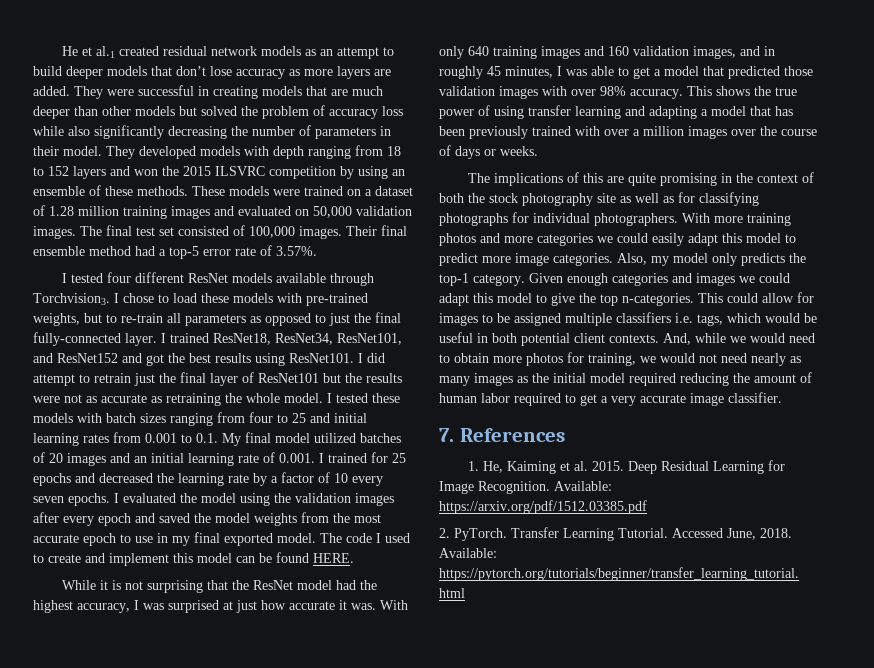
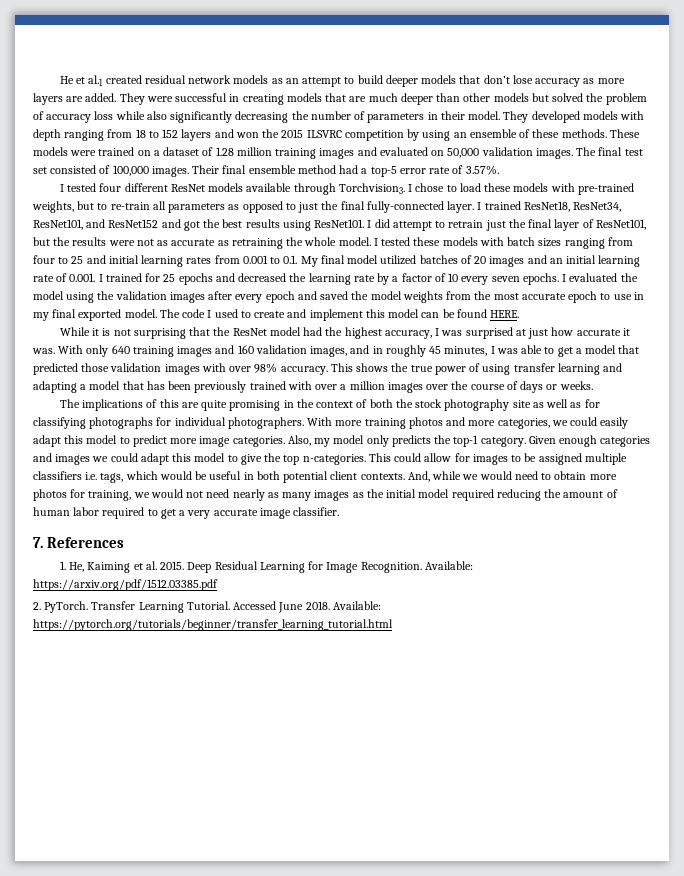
[258,373,319,383] ResNet101 -> [595,219,646,230] ResNet101,
[537,233,593,246] categories -> [497,418,550,429] categories,
[727,528,756,540] June, -> [278,602,304,613] June

